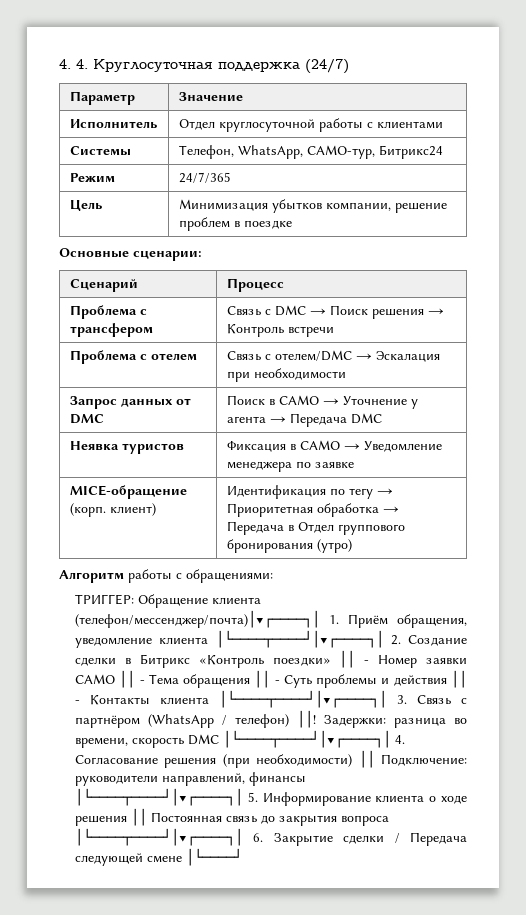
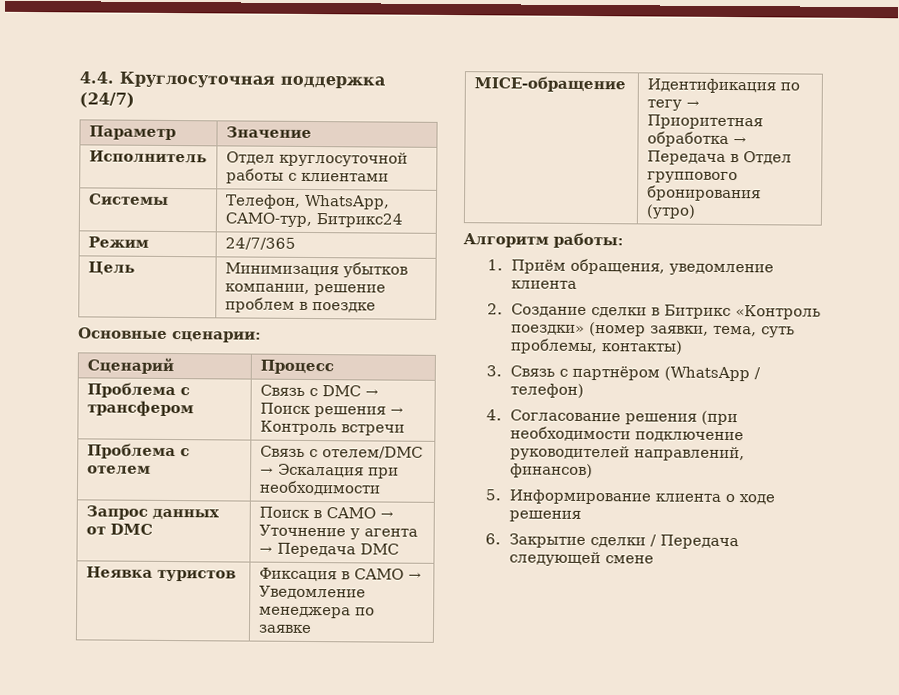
[59,59,88,69] 4. 4. -> [79,71,114,84] 4.4.
[69,503,156,517] (корп. клиент) -> (626, 84) none
[128,569,273,583] [75,594,262,608] [75,610,321,628] работы с обращениями: // ТРИГГЕР: Обращение клиента (телефон/мессенджер/почта)│▼┌────┐│ -> [553,232,624,249] работы: //
[215,630,384,648] │└────┬────┘│▼┌────┐│ -> (578, 284) //
[339,650,468,668] [75,670,468,688] [75,690,388,708] ││ - Номер заявки САМО ││ - Тема обращения ││ - Суть проблемы и действия ││ - Контакты клиента │└────┬────┘│▼┌────┐│ -> [589,321,796,338] [510,338,684,355] (номер заявки, тема, суть проблемы, контакты) //
[297,710,467,728] [75,730,406,748] [75,750,468,768] [75,772,307,786] [75,788,244,806] ││! Задержки: разница во времени, скорость DMC │└────┬────┘│▼┌────┐│ 4. Согласование решения (при необходимости) ││ Подключение: руководители направлений, финансы │└────┬────┘│▼┌────┐│ -> [486,409,739,426] [510,426,745,443] [510,445,746,462] [510,463,594,479] // 4. Согласование решения (при необходимости подключение руководителей направлений, финансов) //
[131,808,390,826] [75,828,244,846] ││ Постоянная связь до закрытия вопроса │└────┬────┘│▼┌────┐│ -> (582, 516) //
[186,848,243,866] │└────┘ -> (655, 559) none

